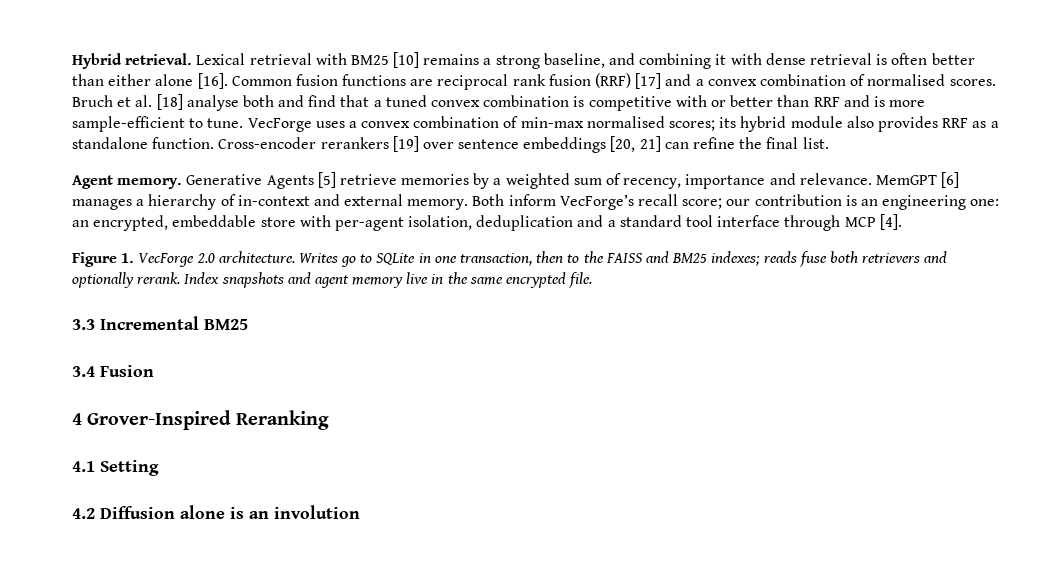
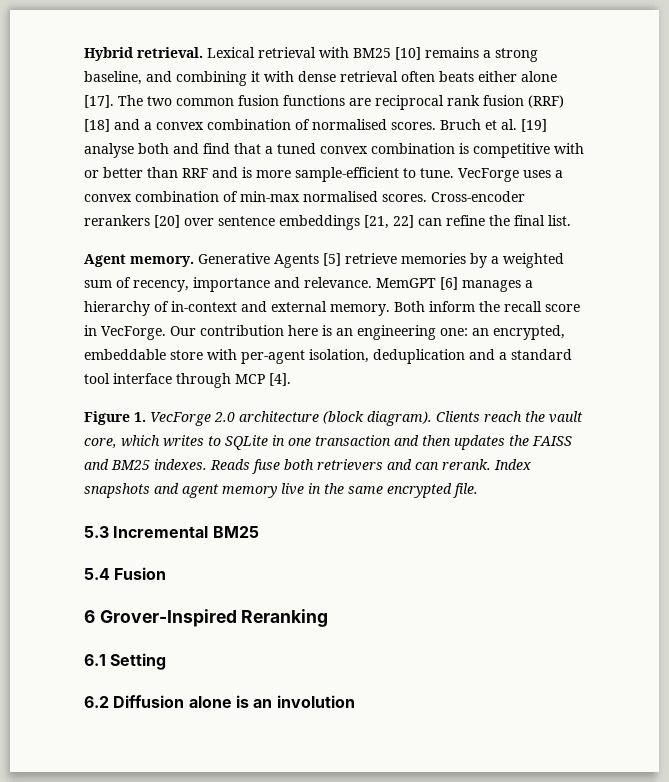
[876,53,975,65] [72,73,292,89] is often better than either alone [16]. Common -> [401,71,557,82] [84,95,234,108] often beats either alone [17]. The two common
[635,73,662,89] [17] -> [84,119,110,132] [18]
[156,94,183,110] [18] -> [521,119,547,132] [19]
[669,116,999,132] [72,137,215,149] scores; its hybrid module also provides RRF as a standalone function. -> [382,194,427,202] scores.
[392,136,419,152] [19] -> [154,215,180,228] [20]
[610,136,661,152] [20, 21] -> [364,215,414,229] [21, 22]
[559,194,842,210] VecForge’s recall score; our contribution -> [479,301,580,312] [84,325,318,340] the recall score in VecForge. Our contribution here
[218,251,580,267] architecture. Writes go to SQLite in one transaction, then to -> [239,411,583,426] [84,435,505,450] architecture (block diagram). Clients reach the vault core, which writes to SQLite in one transaction and then updates
[711,251,797,266] indexes; reads -> [154,459,250,470] indexes. Reads
[72,272,134,288] optionally -> [415,462,439,470] can
[72,319,95,330] 3.3 -> [84,526,109,538] 5.3
[72,366,95,377] 3.4 -> [84,568,110,580] 5.4
[72,413,82,425] 4 -> [84,610,95,623] 6
[72,461,95,472] 4.1 -> [84,654,106,666] 6.1
[72,508,95,519] 4.2 -> [84,696,109,708] 6.2

